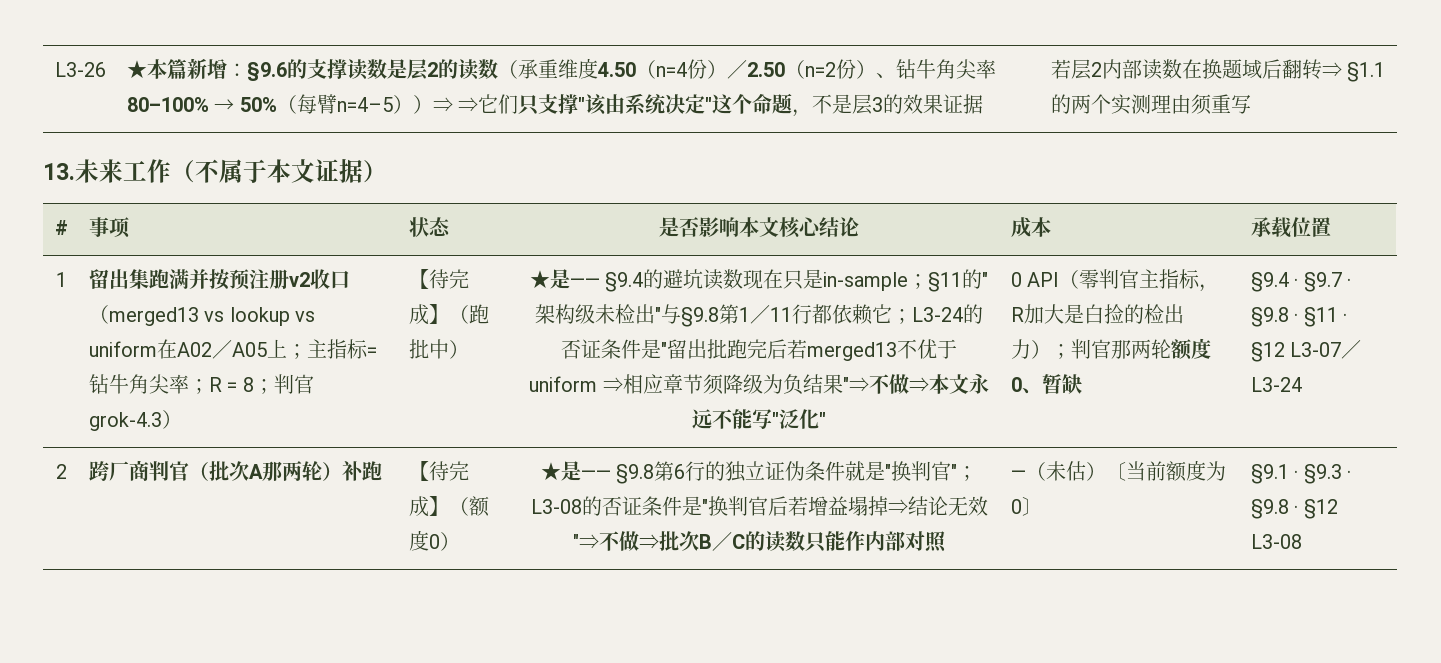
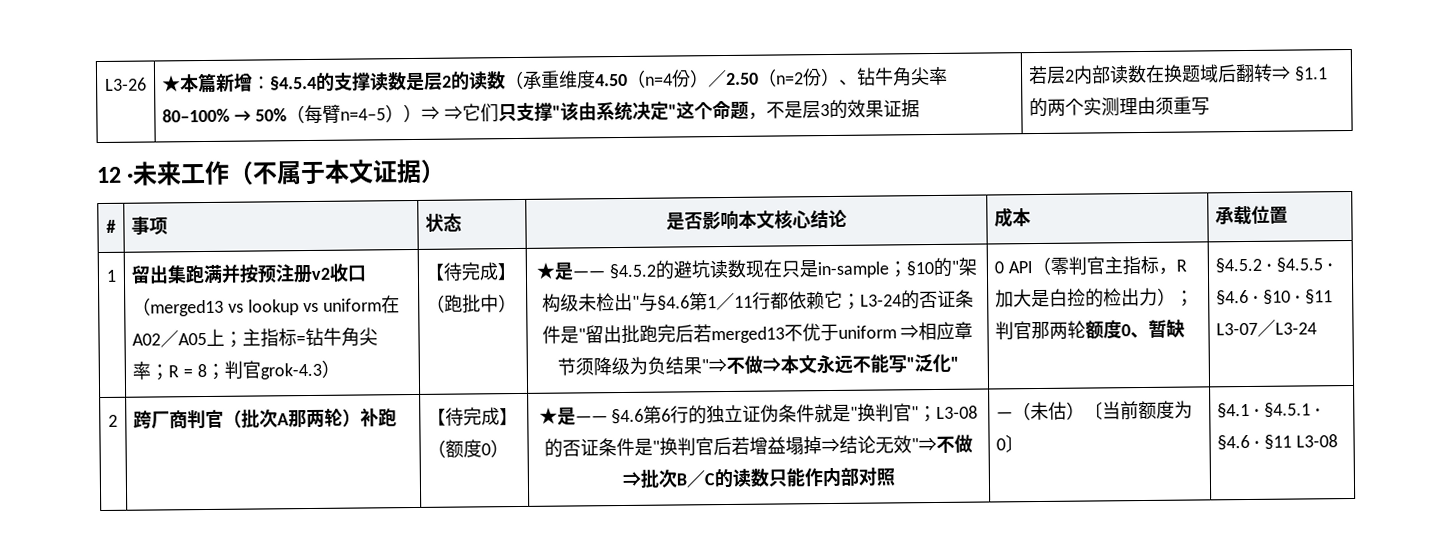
[246,62,287,81] §9.6 -> [270,75,318,91] §4.5.4
[43,163,75,180] 13. -> [96,166,135,184] 12 ·
[605,272,644,292] §9.4 -> [608,263,656,280] §4.5.2
[928,272,963,292] §11 -> [905,261,934,277] §10
[681,307,719,327] §9.8 -> [656,295,690,311] §4.6
[1250,272,1352,292] [1250,307,1348,327] [1250,342,1285,362] §9.4 · §9.7 · §9.8 · §11 · §12 -> [1215,257,1333,274] [1216,289,1333,306] §4.5.2 · §4.5.5 · §4.6 · §10 · §11
[616,464,655,484] §9.8 -> [611,408,645,425] §4.6
[1250,464,1352,484] [1250,499,1338,519] §9.1 · §9.3 · §9.8 · §12 -> [1217,402,1321,419] [1217,434,1293,451] §4.1 · §4.5.1 · §4.6 · §11

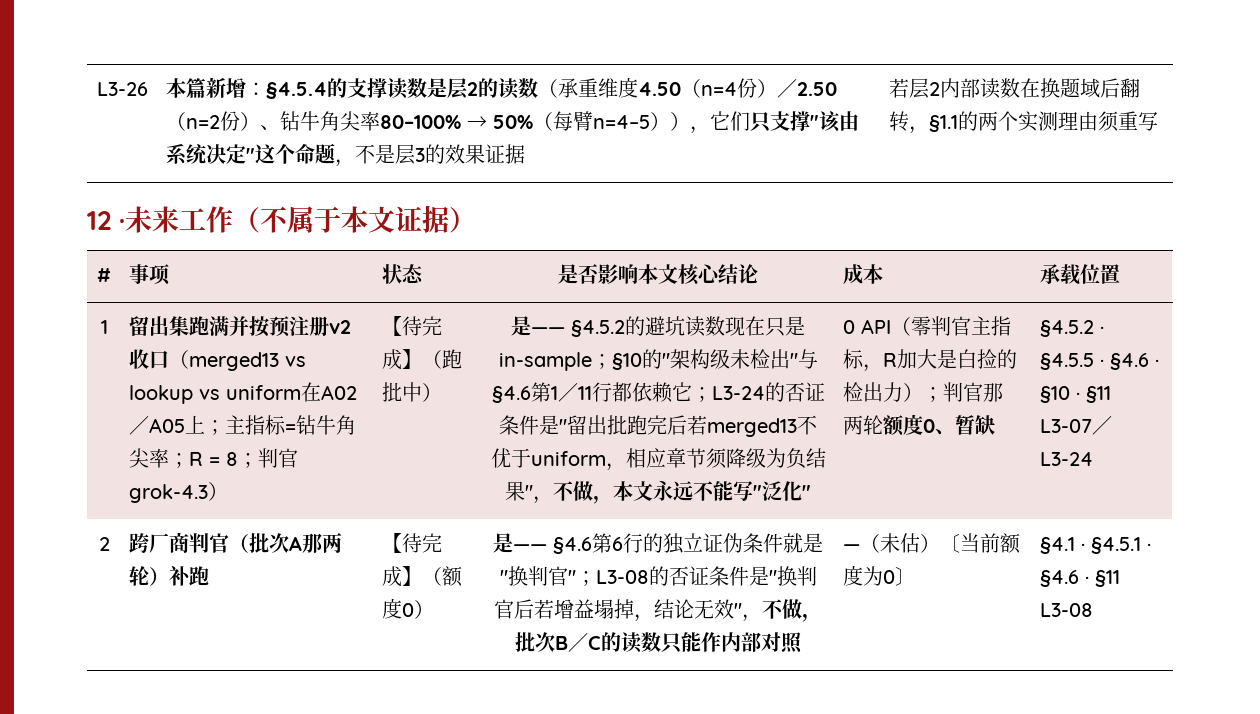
[162,75,182,92] ★ -> (148, 89) none
[421,105,463,120] ⇒ ⇒ -> [690,126,711,134] ，
[1271,65,1292,80] ⇒ -> [909,126,930,134] ，
[536,262,556,279] ★ -> (443, 392) none
[900,324,920,339] ⇒ -> [605,463,626,471] ，
[700,355,781,375] "⇒不做⇒ -> [525,481,613,504] "，不做，
[538,407,558,424] ★ -> (435, 609) none
[821,437,841,453] ⇒ -> [634,614,654,622] ，
[911,434,974,453] [622,471,642,486] "⇒不做⇒ -> [734,599,822,622] "，不做，

